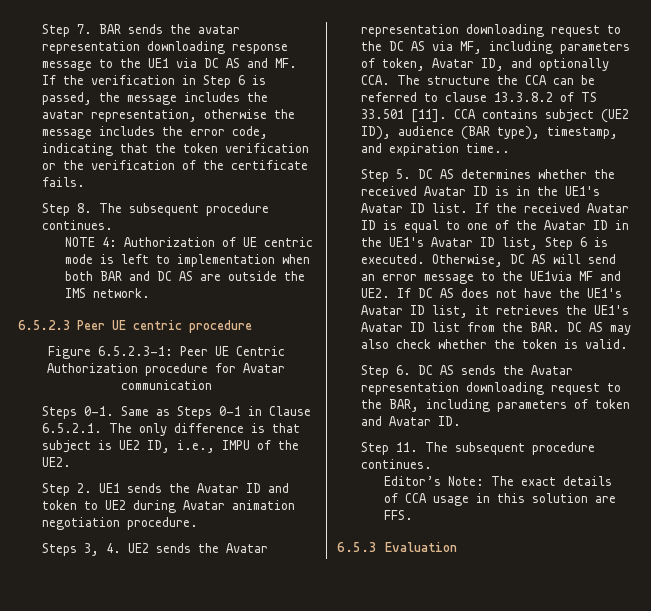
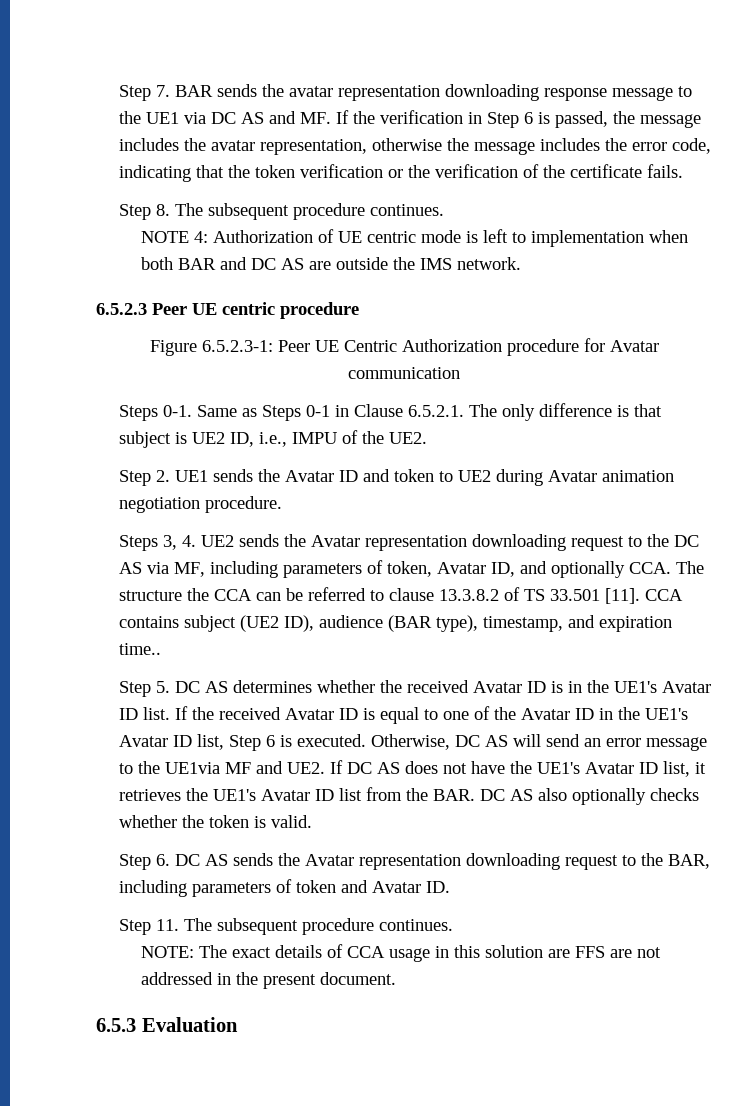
[609,325,631,335] [360,339,431,349] may also check -> [537,788,699,805] also optionally checks
[384,476,485,486] Editor’s Note: -> [141,946,195,958] NOTE:
[384,510,414,520] FFS. -> [575,946,662,958] [141,972,397,989] FFS are not addressed in the present document.

